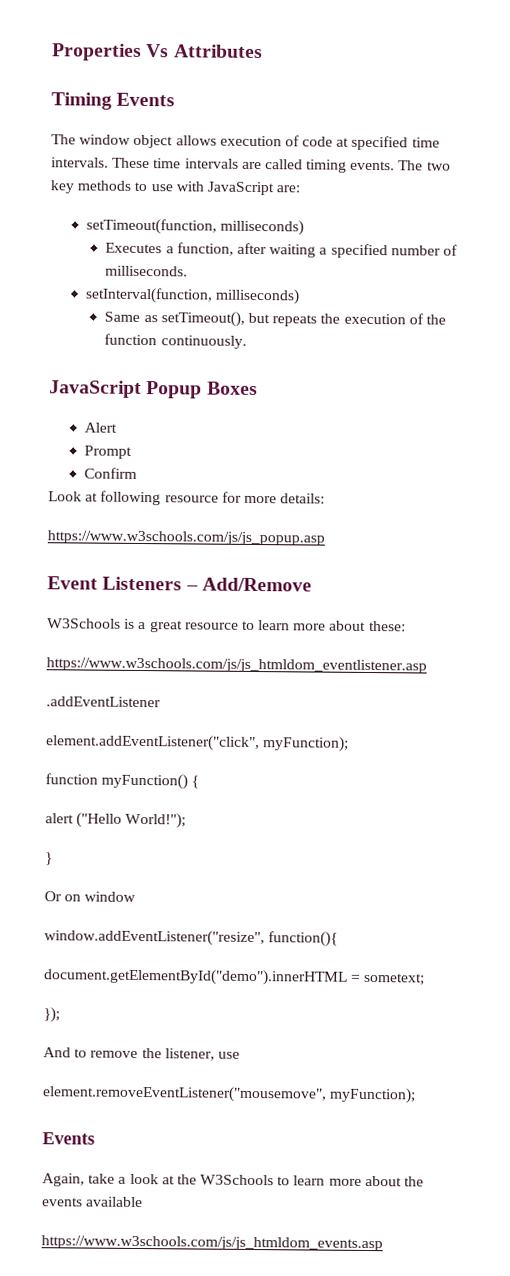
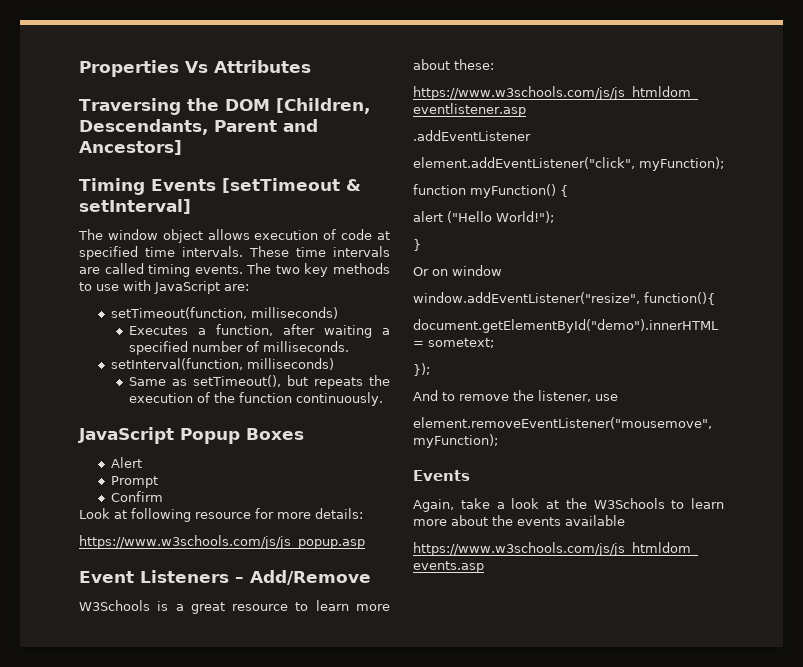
(263, 51) none -> [79,98,370,115] [79,119,318,135] [79,140,182,155] // Traversing the DOM [Children, Descendants, Parent and Ancestors]
(176, 99) none -> [222,178,361,193] [79,199,191,214] [setTimeout & setInterval]

